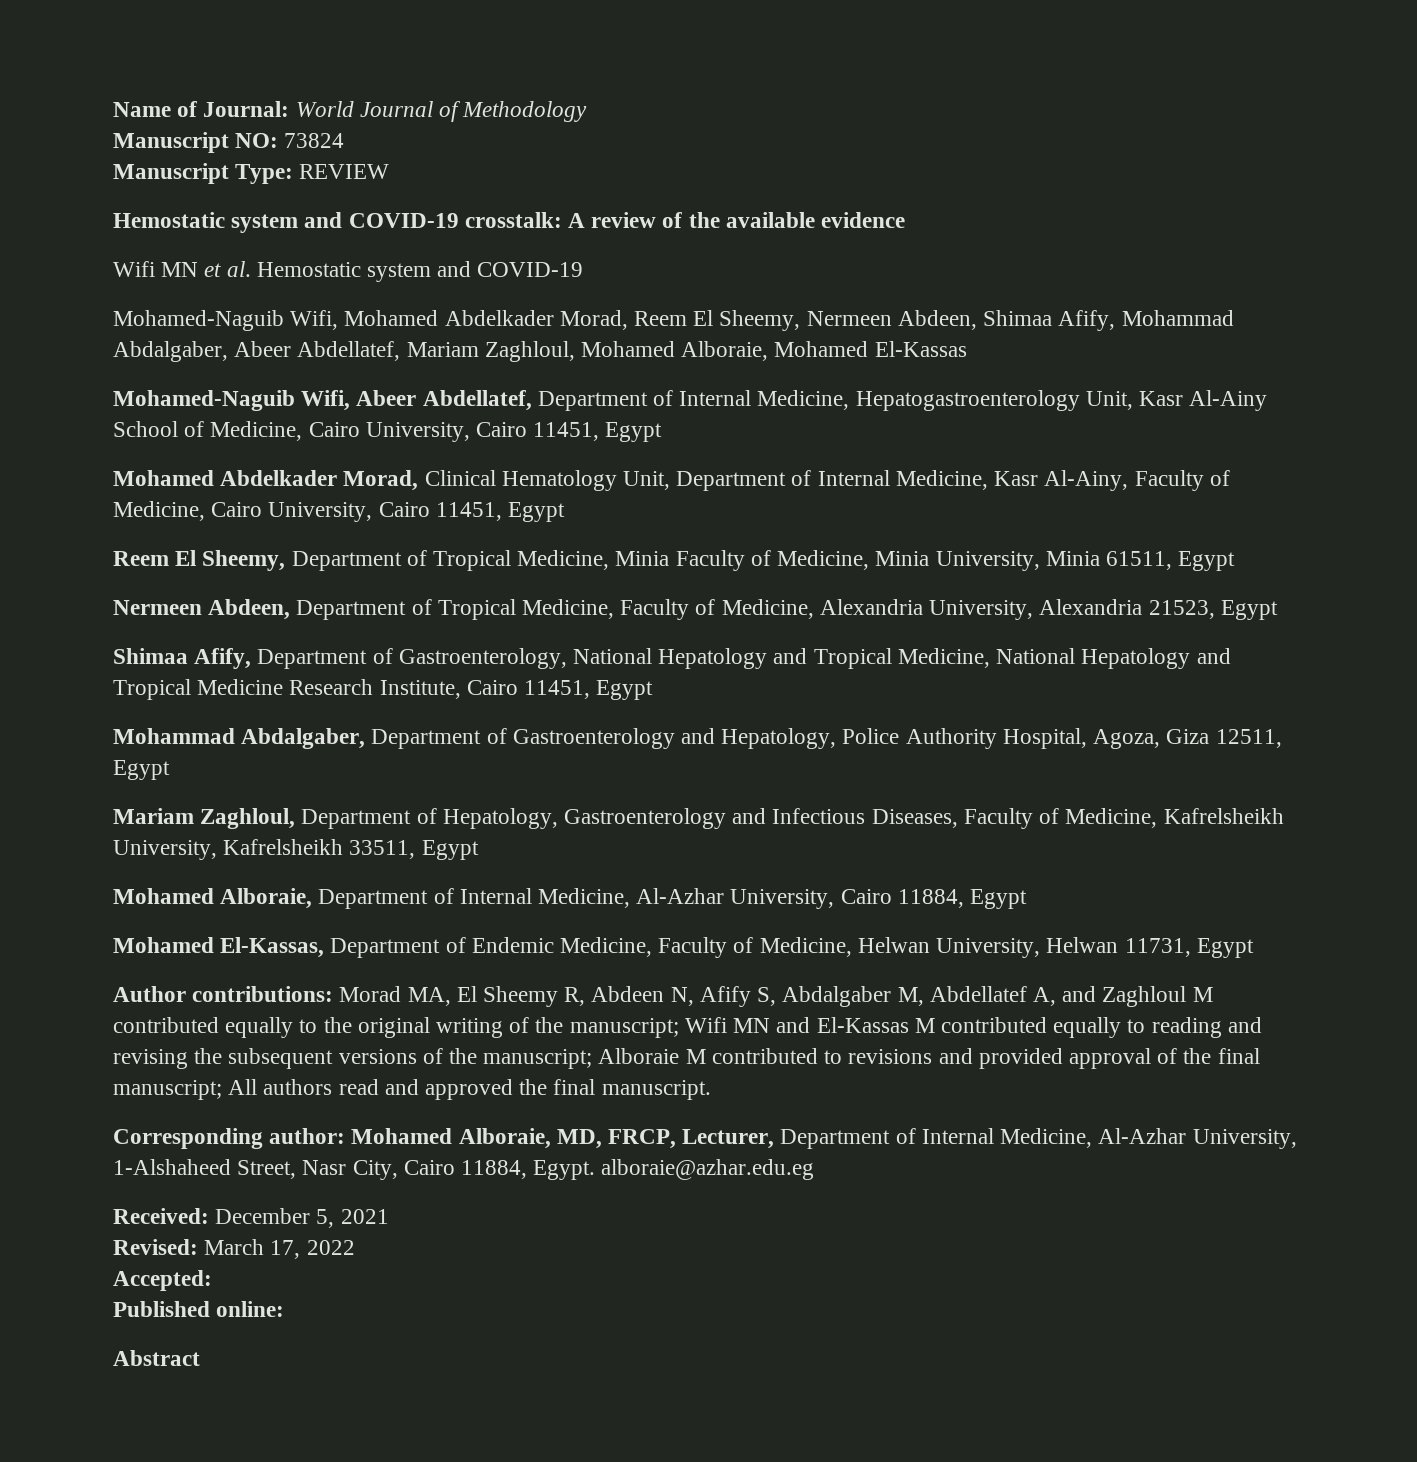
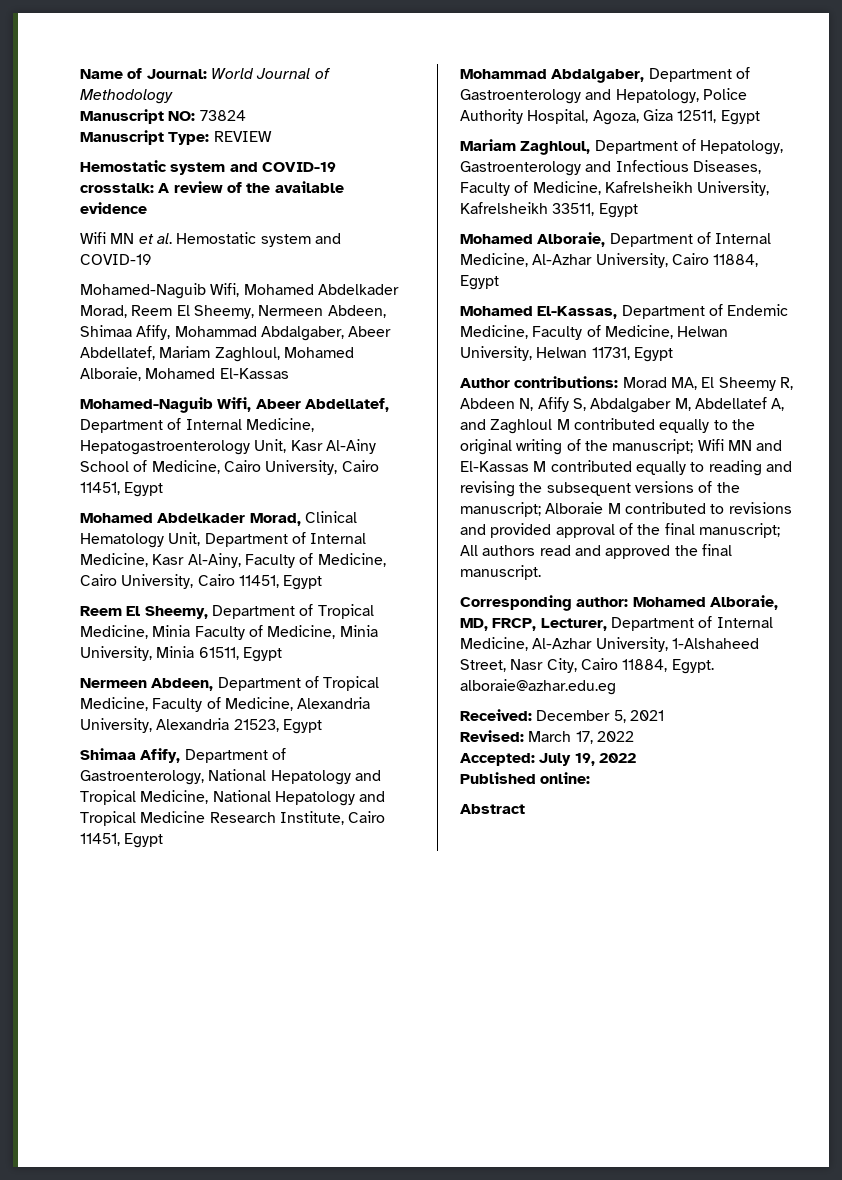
(212, 1280) none -> [539,753,636,766] July 19, 2022

